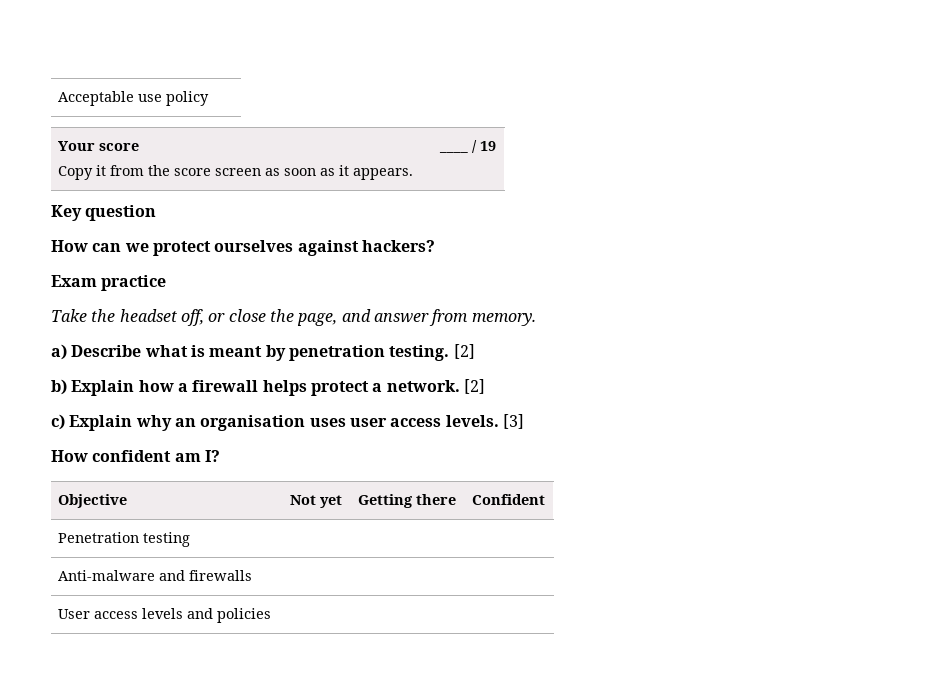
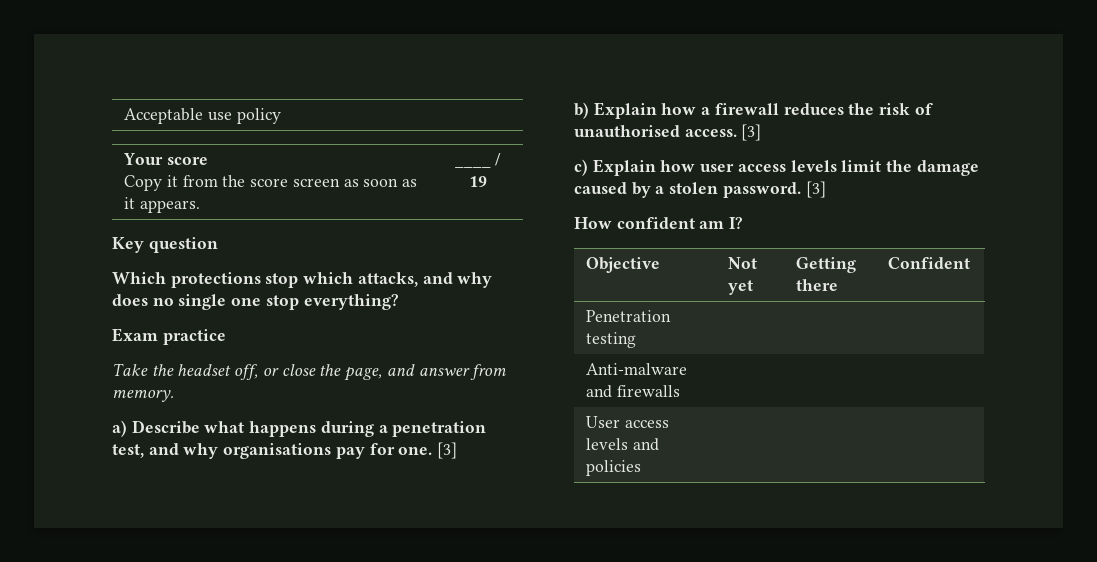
[51,240,435,256] How can we protect ourselves against hackers? -> [112,272,493,288] [112,294,399,310] Which protections stop which attacks, and why does no single one stop everything?
[190,344,475,361] is meant by penetration testing. [2] -> [249,421,487,437] [112,442,458,459] happens during a penetration test, and why organisations pay for one. [3]
[262,379,485,396] [51,414,499,431] helps protect a network. [2] // c) Explain why an organisation uses user access levels. -> [783,103,933,115] [574,124,762,141] [574,159,979,176] [574,182,801,198] reduces the risk of unauthorised access. [3] // c) Explain how user access levels limit the damage caused by a stolen password.

